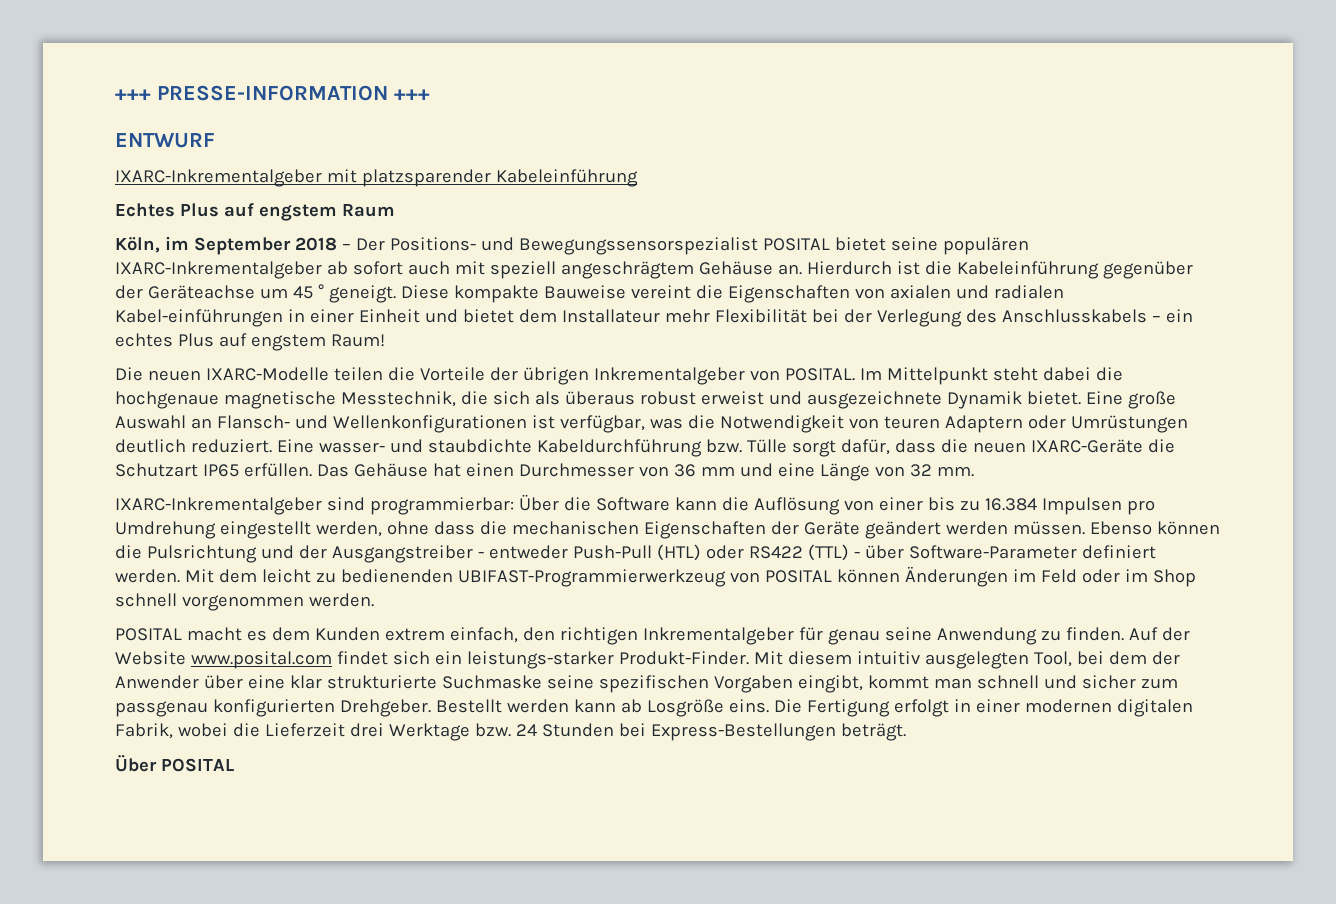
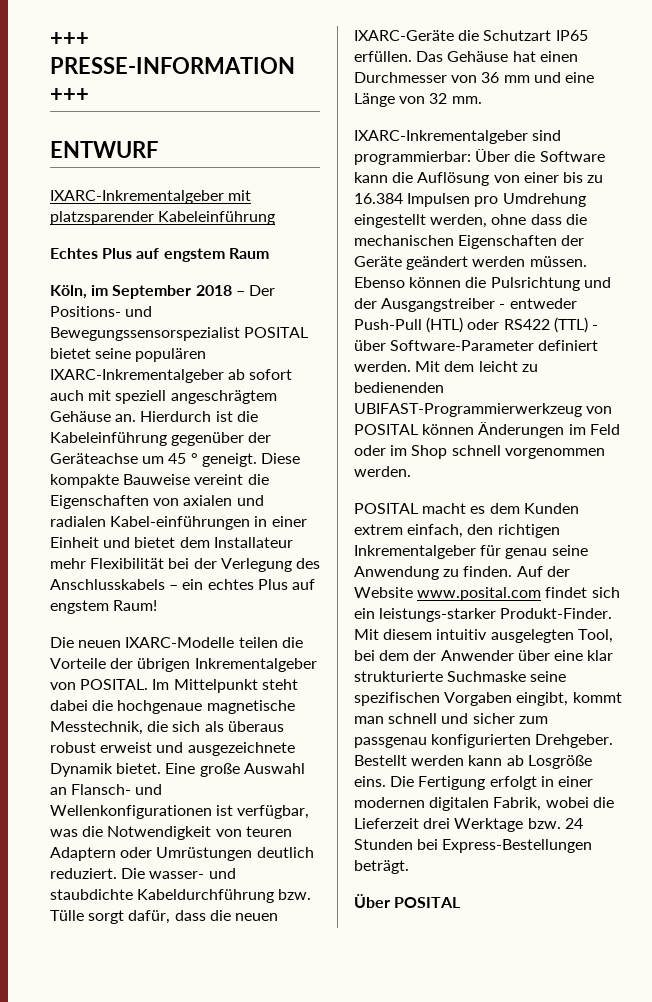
[276,439,314,453] Eine -> [121,868,146,879] Die

